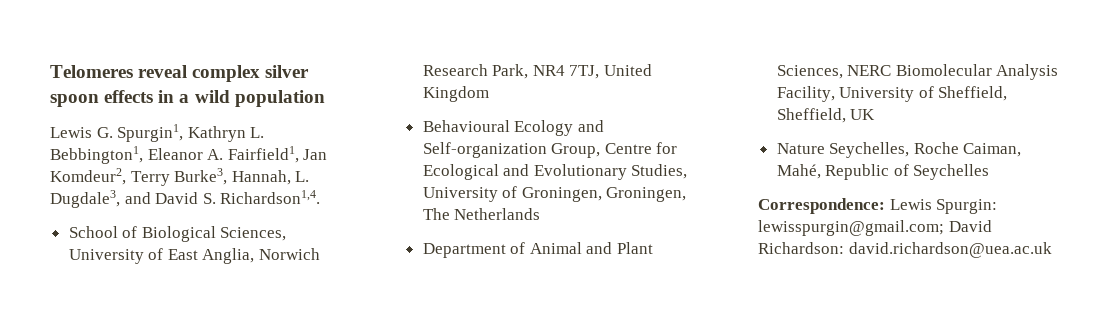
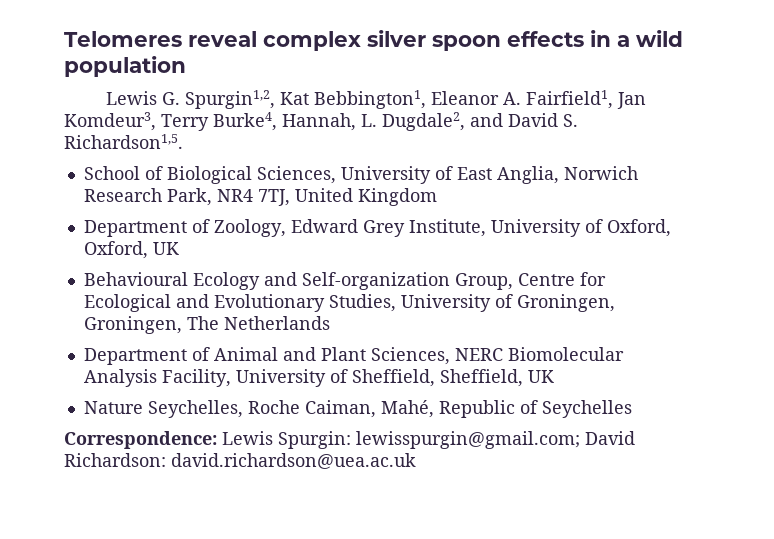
[117,124,265,142] Spurgin1, Kathryn L. -> [185,90,310,109] Spurgin1,2, Kat
[50,168,228,186] Komdeur2, Terry Burke3, -> [64,112,277,131] Komdeur3, Terry Burke4,
[50,190,120,208] Dugdale3, -> [382,112,465,131] Dugdale2,
[220,190,321,204] Richardson1,4. -> [64,134,183,149] Richardson1,5.
(489, 94) none -> [83,219,671,237] [83,241,179,259] // Department of Zoology, Edward Grey Institute, University of Oxford, Oxford, UK

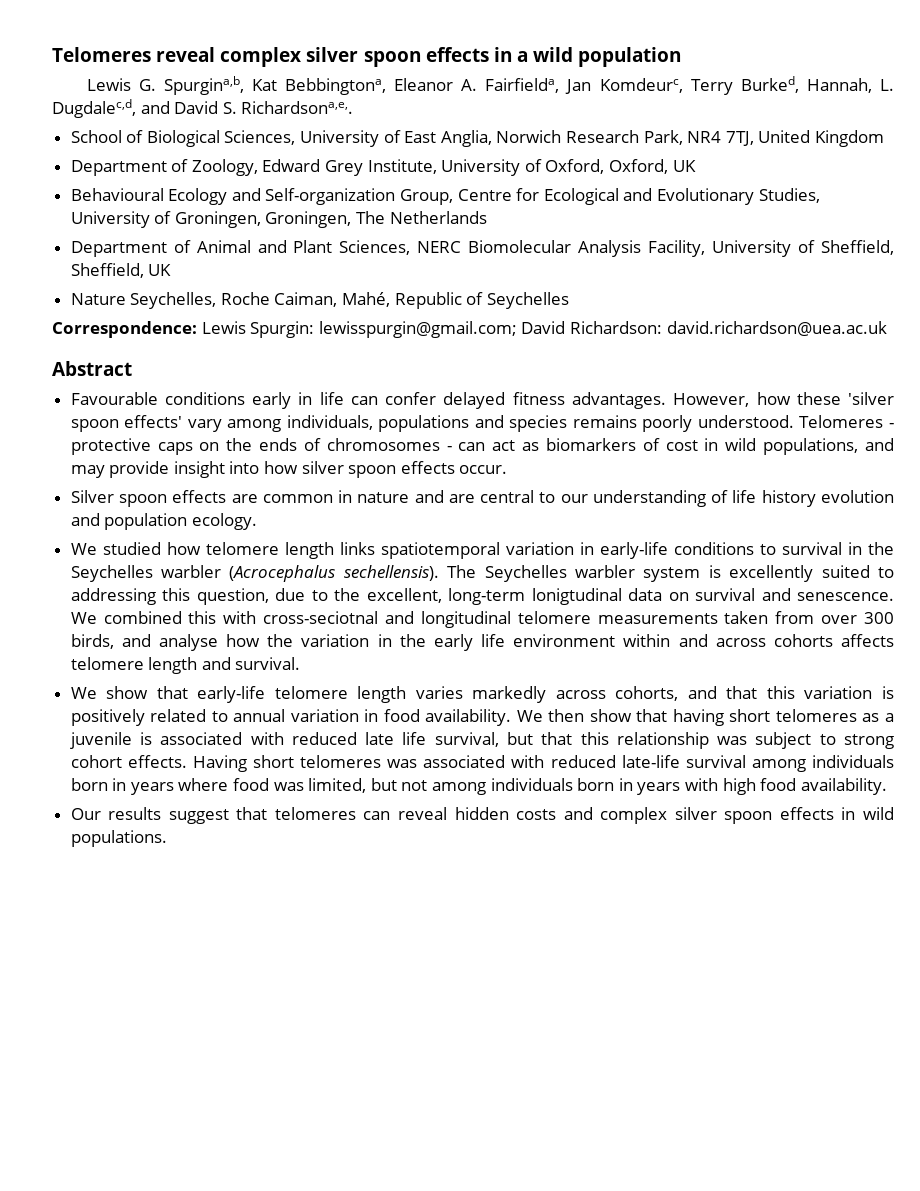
[185,90,647,109] [64,112,277,131] Spurgin1,2, Kat Bebbington1, Eleanor A. Fairfield1, Jan Komdeur3, Terry Burke4, -> [163,76,799,95] Spurgina,b, Kat Bebbingtona, Eleanor A. Fairfielda, Jan Komdeurc, Terry Burked,
[382,112,465,131] Dugdale2, -> [52,99,136,118] Dugdalec,d,
[64,134,183,149] Richardson1,5. -> [241,101,354,114] Richardsona,e,.
(416, 461) none -> [52,361,132,376] [70,392,894,409] [70,415,895,432] [70,438,894,455] [70,461,508,478] [70,490,894,507] [70,513,257,530] [70,542,895,559] [70,565,894,582] [70,588,894,605] [70,611,895,628] [70,634,894,651] [70,657,301,674] [70,686,894,703] [70,709,894,726] [69,732,894,749] [70,755,895,772] [70,778,887,795] [70,807,894,824] [70,830,167,847] // Abstract // Favourable conditions early in life can confer delayed fitness advantages. However, how these 'silver spoon effects' vary among individuals, populations and species remains poorly understood. Telomeres - protective caps on the ends of chromosomes - can act as biomarkers of cost in wild populations, and may provide insight into how silver spoon effects occur. // Silver spoon effects are common in nature and are central to our understanding of life history evolution and population ecology. // We studied how telomere length links spatiotemporal variation in early-life conditions to survival in the Seychelles warbler (Acrocephalus sechellensis). The Seychelles warbler system is excellently suited to addressing this question, due to the excellent, long-term lonigtudinal data on survival and senescence. We combined this with cross-seciotnal and longitudinal telomere measurements taken from over 300 birds, and analyse how the variation in the early life environment within and across cohorts affects telomere length and survival. // We show that early-life telomere length varies markedly across cohorts, and that this variation is positively related to annual variation in food availability. We then show that having short telomeres as a juvenile is associated with reduced late life survival, but that this relationship was subject to strong cohort effects. Having short telomeres was associated with reduced late-life survival among individuals born in years where food was limited, but not among individuals born in years with high food availability. // Our results suggest that telomeres can reveal hidden costs and complex silver spoon effects in wild populations.

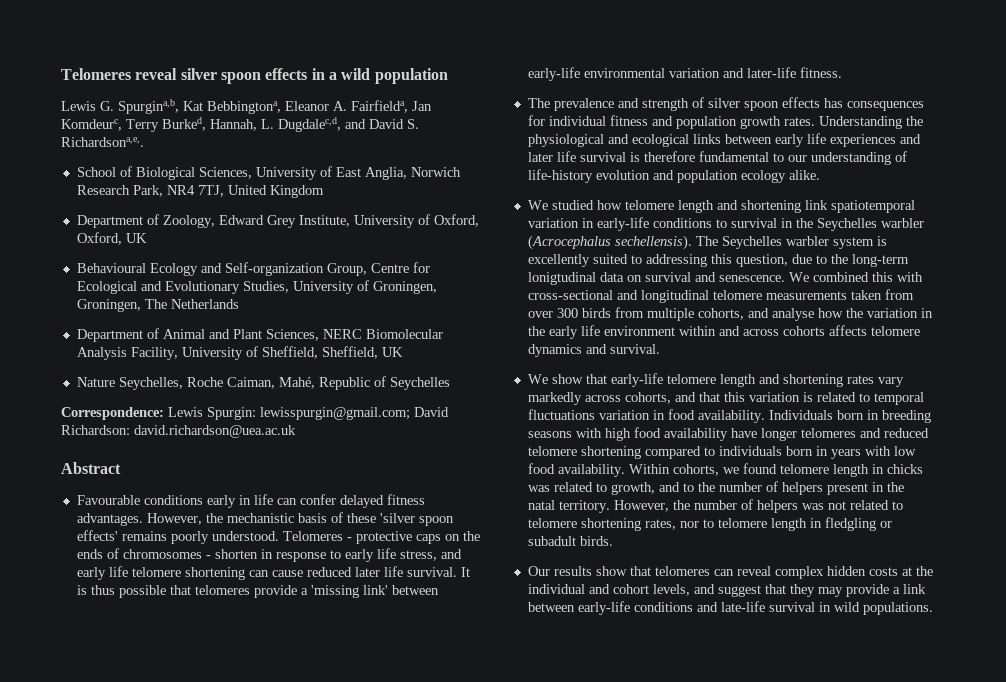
[220,47,302,67] complex -> (178, 74) none
[756,392,894,405] [70,415,568,432] how these 'silver spoon effects' vary among individuals, populations and species -> [205,512,454,526] [76,530,118,541] the mechanistic basis of these 'silver spoon effects'
[458,438,894,455] [70,461,508,478] [70,490,535,507] can act as biomarkers of cost in wild populations, and may provide insight into how silver spoon effects occur. // Silver spoon effects are common in nature and are central -> [214,548,462,562] [76,566,470,580] [76,585,439,598] [527,67,842,81] [527,97,924,111] [527,115,923,129] [527,133,921,147] [527,151,769,162] shorten in response to early life stress, and early life telomere shortening can cause reduced later life survival. It is thus possible that telomeres provide a 'missing link' between early-life environmental variation and later-life fitness. // The prevalence and strength of silver spoon effects has consequences for individual fitness and population growth rates. Understanding the physiological and ecological links between early life experiences and later life survival is therefore fundamental
[732,490,816,507] life history -> [527,169,593,183] life-history
[191,513,257,530] ecology. -> [740,170,820,183] ecology alike.
[339,542,375,555] links -> [716,200,828,213] and shortening link
[366,588,442,603] excellent, -> (848, 259) none
[263,611,379,624] cross-seciotnal -> [527,290,613,300] cross-sectional
[70,634,114,649] birds, -> [581,307,744,321] birds from multiple cohorts,
[148,657,198,674] length -> [527,344,582,357] dynamics
[415,686,463,699] varies -> [758,374,904,387] and shortening rates vary
[70,709,286,726] positively related to annual -> [816,392,924,405] [527,409,595,420] related to temporal fluctuations
[516,709,894,726] [69,732,894,749] [70,755,895,772] [70,778,487,795] We then show that having short telomeres as a juvenile is associated with reduced late life survival, but that this relationship was subject to strong cohort effects. Having short telomeres was associated with reduced late-life survival among individuals born in years where food was limited, but not among -> [768,410,931,423] [527,427,929,441] [527,446,715,459] Individuals born in breeding seasons with high food availability have longer telomeres and reduced telomere shortening compared to
[722,778,887,795] high food availability. -> [893,446,916,456] [527,463,923,477] [527,481,904,495] [527,499,903,513] [527,517,892,531] [527,536,613,546] low food availability. Within cohorts, we found telomere length in chicks was related to growth, and to the number of helpers present in the natal territory. However, the number of helpers was not related to telomere shortening rates, nor to telomere length in fledgling or subadult birds.
[168,809,229,824] suggest -> [595,566,627,576] show
(448, 813) none -> [774,566,824,579] complex
[563,807,834,824] and complex silver spoon effects -> [901,566,933,576] [527,584,926,597] [527,601,815,615] at the individual and cohort levels, and suggest that they may provide a link between early-life conditions and late-life survival

